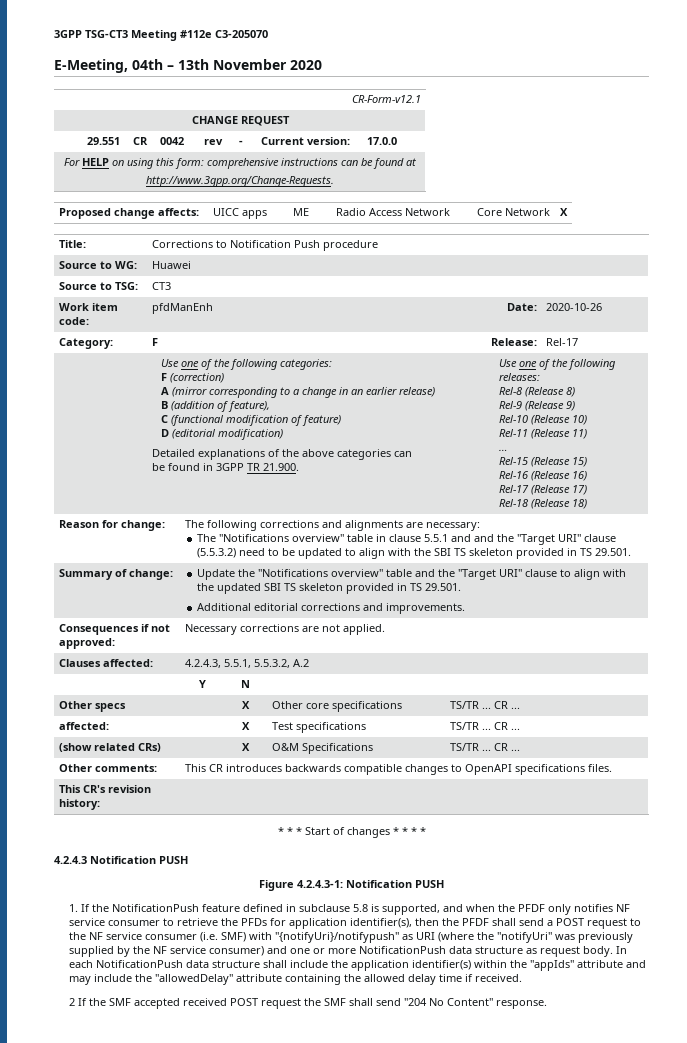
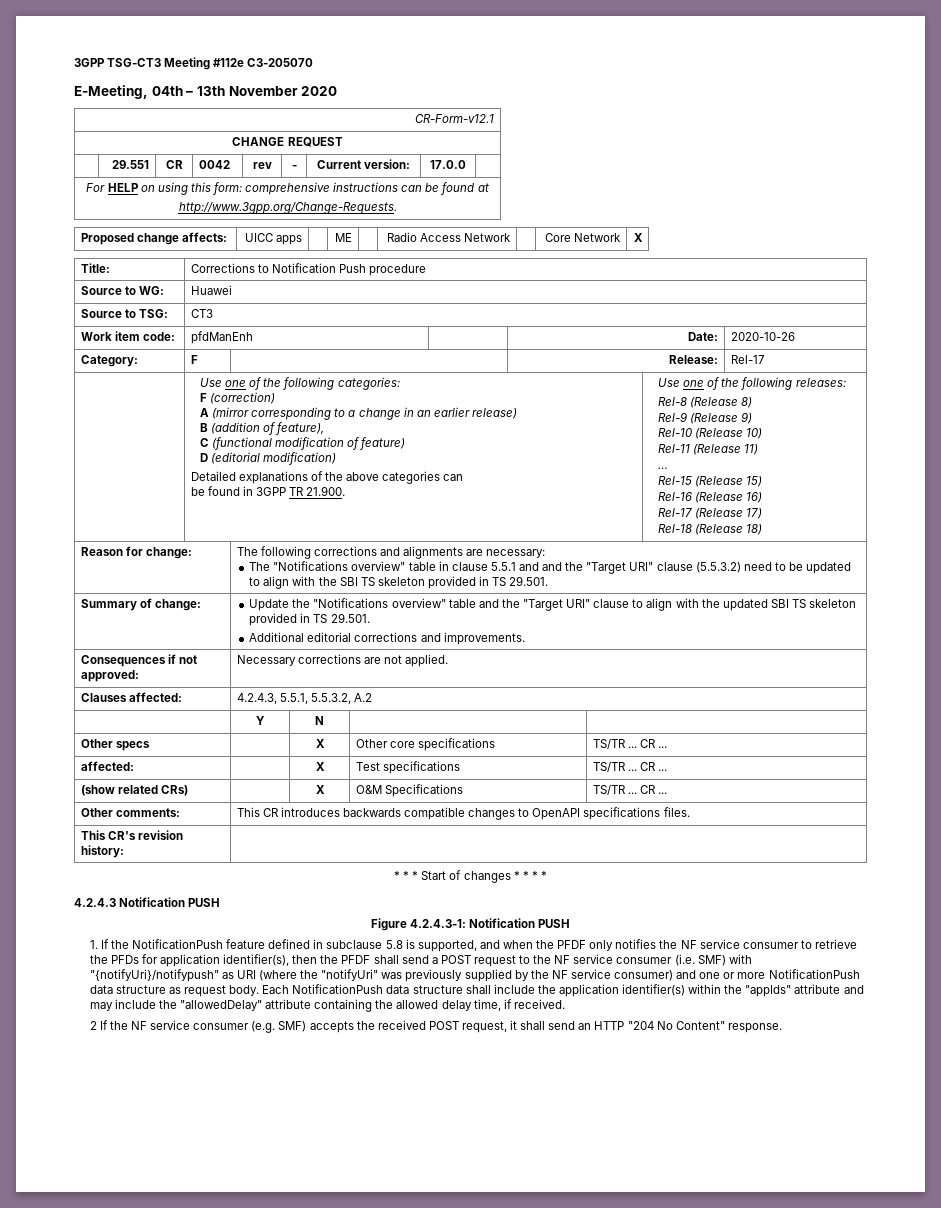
(614, 908) none -> [659,940,678,949] the
[616,946,628,954] [69,960,94,968] In each -> [262,985,290,994] Each
[439,974,463,982] time -> [473,999,501,1011] time,
[109,998,402,1009] SMF accepted received POST request the SMF shall send -> [130,1020,625,1033] NF service consumer (e.g. SMF) accepts the received POST request, it shall send an HTTP

